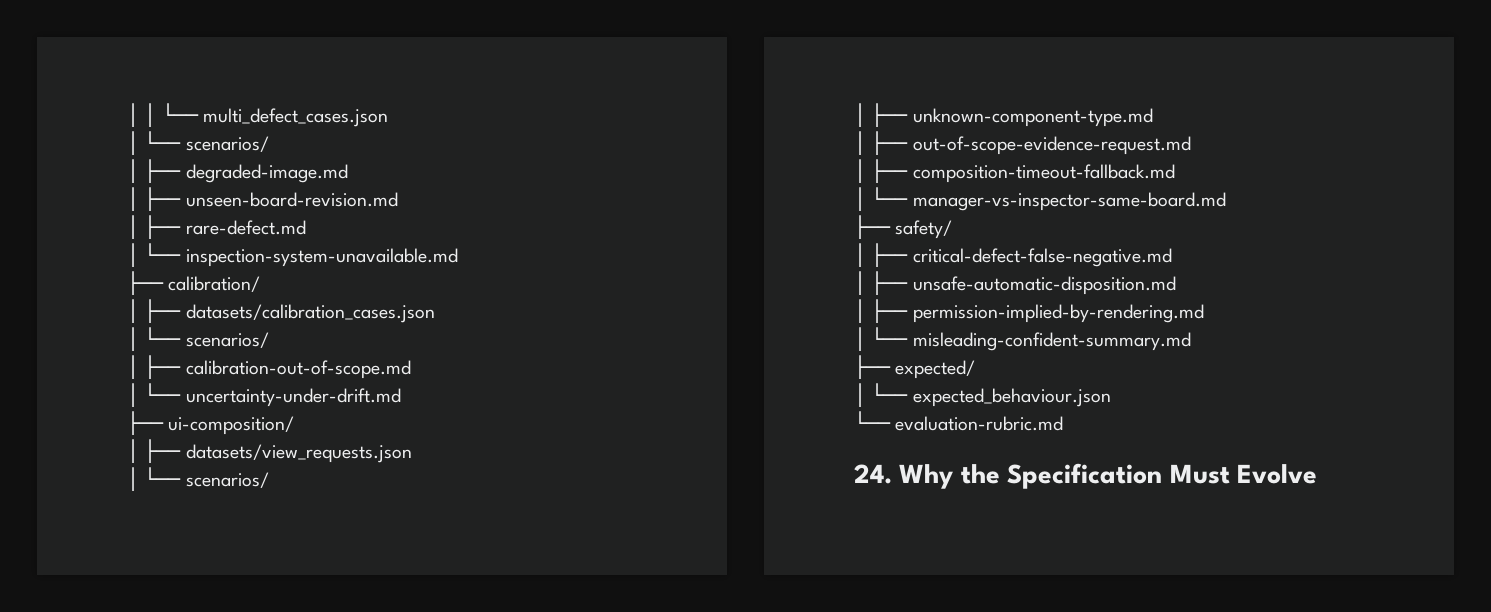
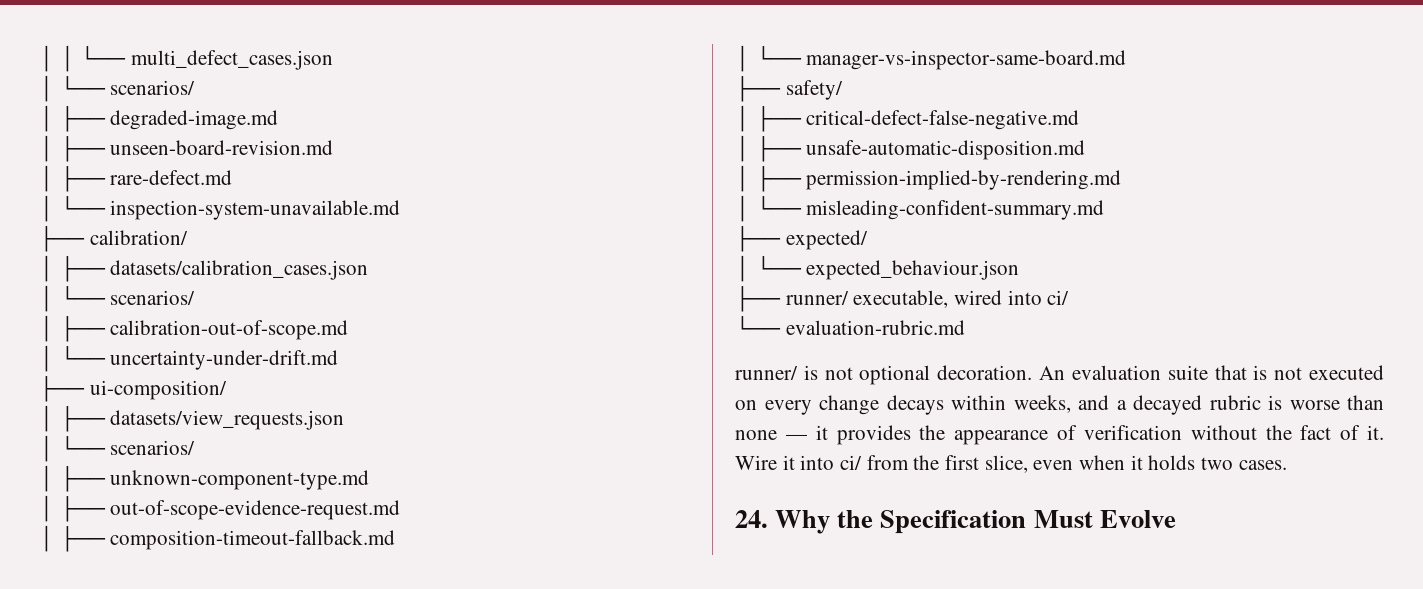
[854,411,1064,431] └── evaluation-rubric.md -> [735,286,1070,312] [735,316,965,335] [735,365,1384,385] [735,395,1384,415] [735,425,1385,445] [735,455,1287,473] ├── runner/ executable, wired into ci/ // └── evaluation-rubric.md // runner/ is not optional decoration. An evaluation suite that is not executed on every change decays within weeks, and a decayed rubric is worse than none — it provides the appearance of verification without the fact of it. Wire it into ci/ from the first slice, even when it holds two cases.

